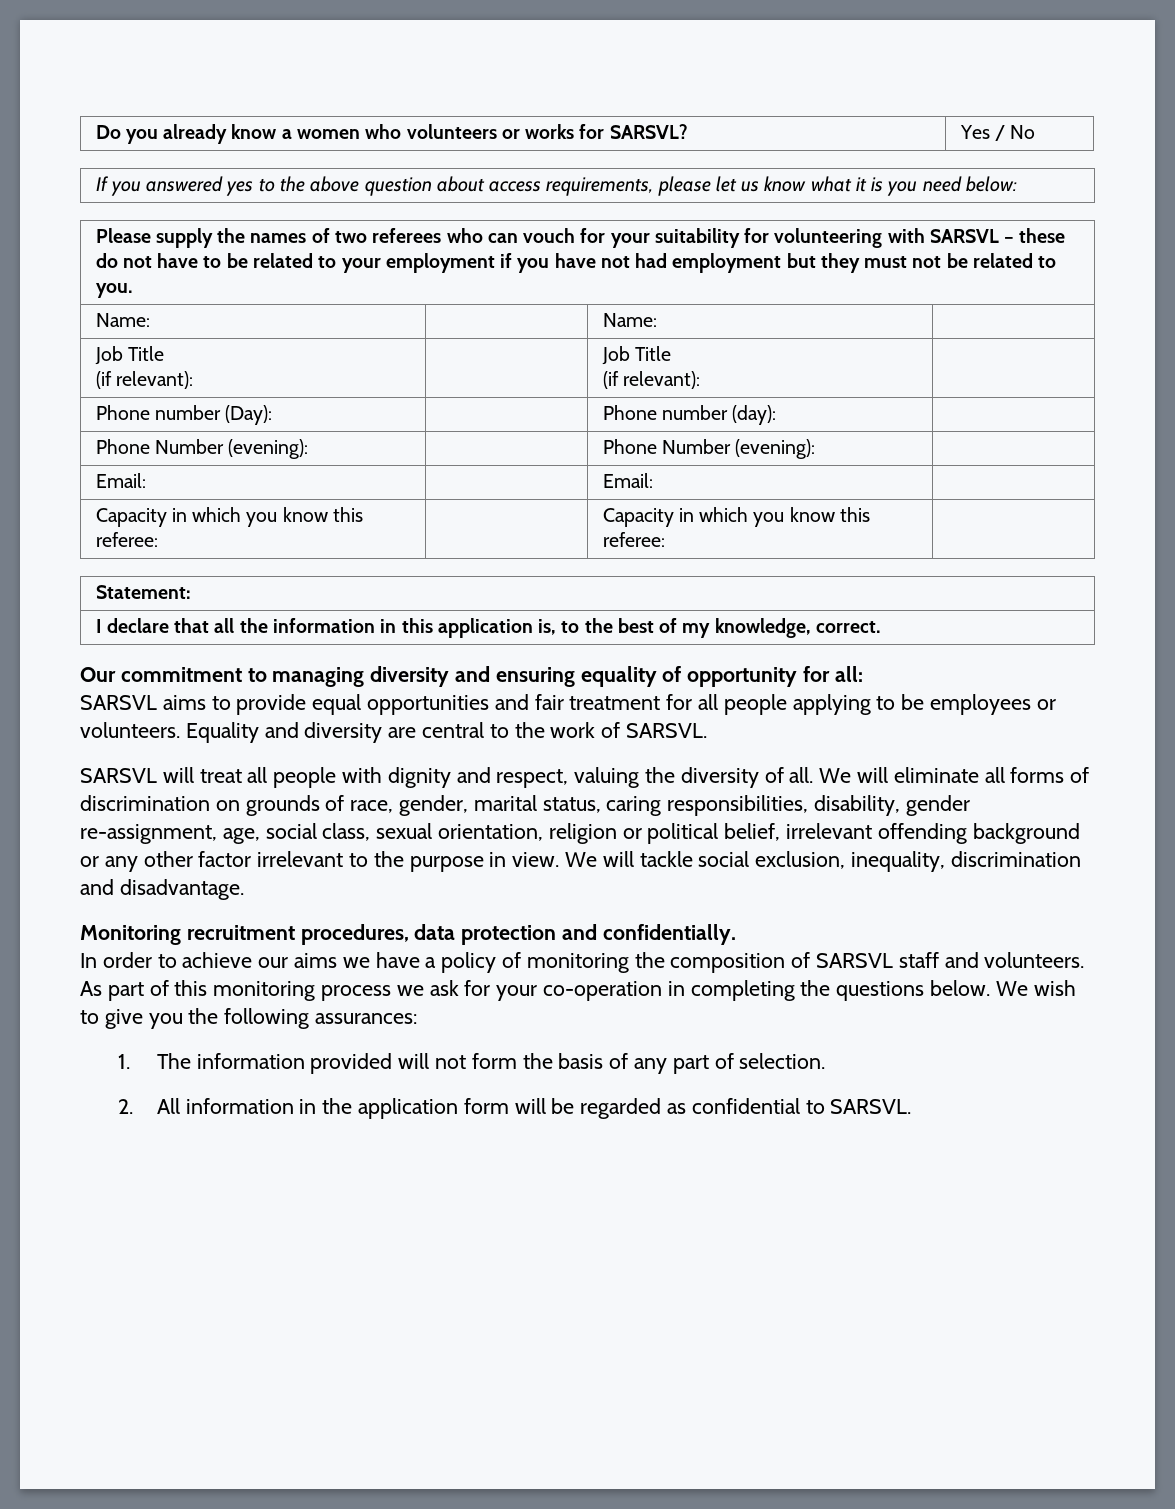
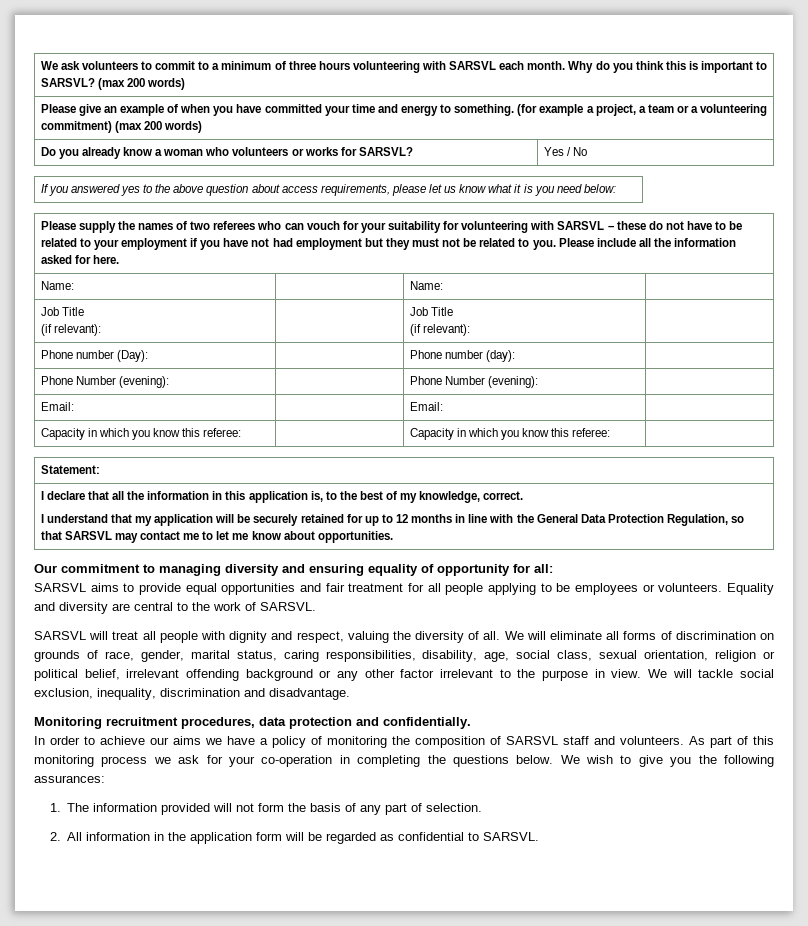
(95, 132) none -> [40,61,768,73] [40,78,186,90] [40,104,768,116] [40,121,203,133] We ask volunteers to commit to a minimum of three hours volunteering with SARSVL each month. Why do you think this is important to SARSVL? (max 200 words) // Please give an example of when you have committed your time and energy to something. (for example a project, a team or a volunteering commitment) (max 200 words) //
[297,129,361,139] women -> [163,149,204,156] woman
(133, 290) none -> [558,238,737,247] [40,255,119,264] Please include all the information asked for here.
(881, 627) none -> [40,514,745,526] [40,531,393,543] // I understand that my application will be securely retained for up to 12 months in line with the General Data Protection Regulation, so that SARSVL may contact me to let me know about opportunities.
[905,795,970,816] [80,824,217,844] gender re-assignment, -> (478, 656) none

